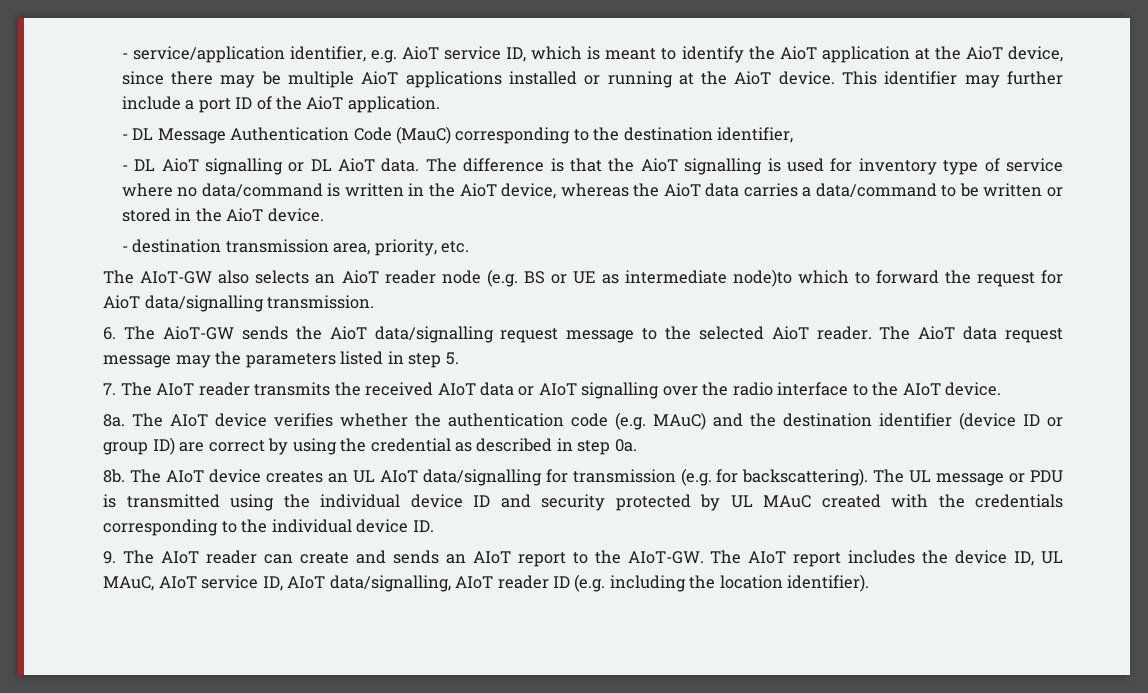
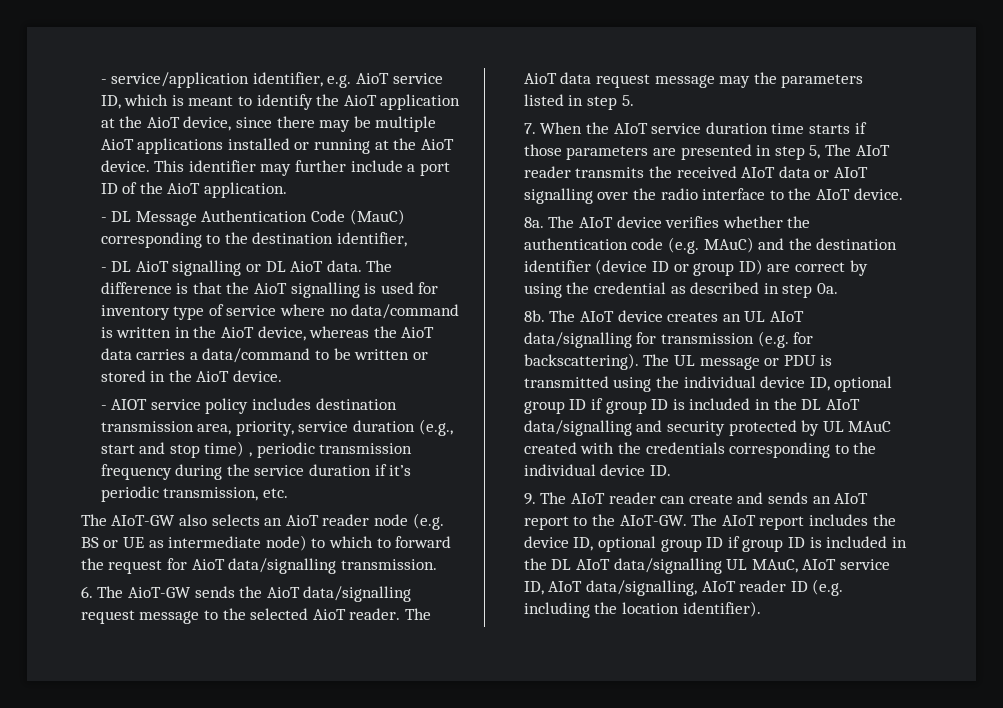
[132,239,437,256] destination transmission area, priority, -> [111,398,397,414] [100,419,453,436] [100,441,413,458] [100,464,412,480] [100,486,259,502] AIOT service policy includes destination transmission area, priority, service duration (e.g., start and stop time) , periodic transmission frequency during the service duration if it’s periodic transmission,
[732,269,792,287] node)to -> [265,535,326,551] node) to
(117, 389) none -> [540,122,867,134] [523,144,821,160] When the AIoT service duration time starts if those parameters are presented in step 5,
[473,495,491,507] ID -> [809,376,893,392] [523,398,860,414] [523,420,632,436] ID, optional group ID if group ID is included in the DL AIoT data/signalling
(1035, 558) none -> [598,536,907,552] [523,558,722,574] optional group ID if group ID is included in the DL AIoT data/signalling

